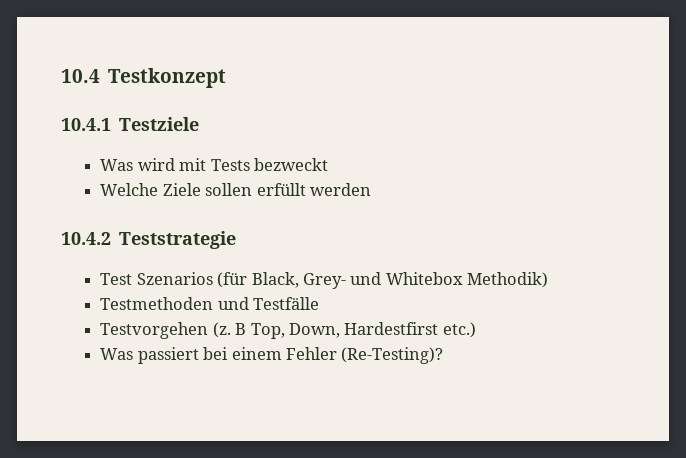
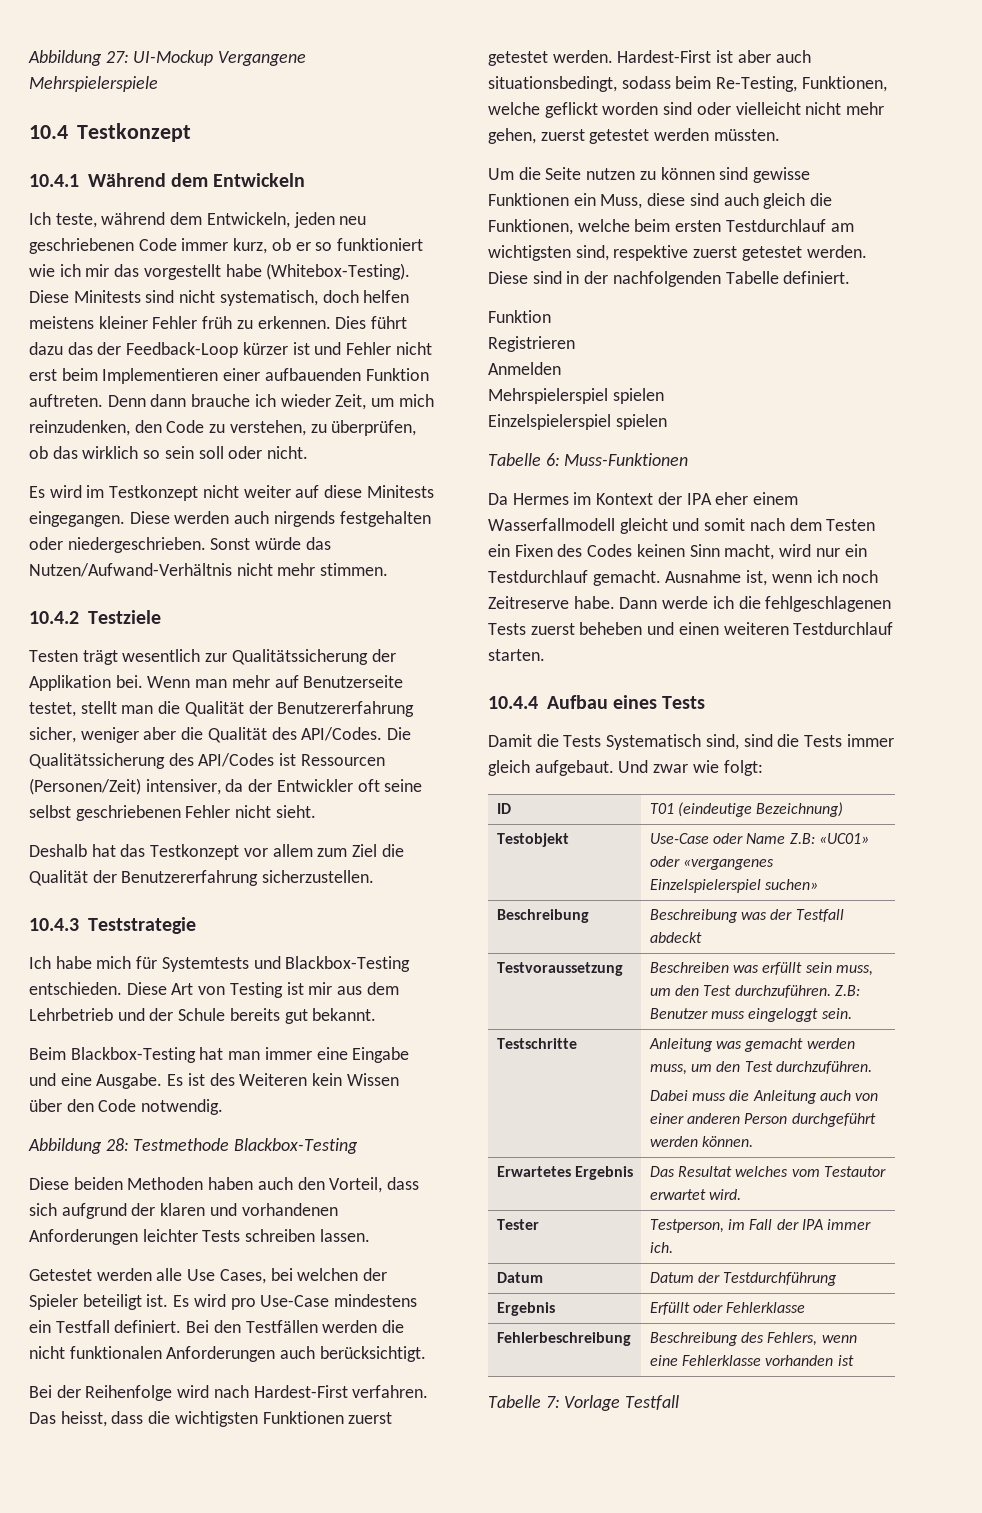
[61,68,227,88] [61,117,200,131] [100,158,329,171] [100,183,372,196] [61,231,237,249] [100,272,549,289] [100,297,320,310] [100,322,476,339] [100,347,444,364] 10.4 Testkonzept // 10.4.1 Testziele // Was wird mit Tests bezweckt // Welche Ziele sollen erfüllt werden // 10.4.2 Teststrategie // Test Szenarios (für Black, Grey- und Whitebox Methodik) // Testmethoden und Testfälle // Testvorgehen (z. B Top, Down, Hardestfirst etc.) // Was passiert bei einem Fehler (Re-Testing)? -> [28,50,307,66] [29,76,158,92] [29,123,191,142] [29,173,306,187] [29,212,367,228] [29,238,424,254] [29,263,411,280] [29,290,410,306] [29,316,408,329] [29,342,432,358] [29,368,429,384] [29,394,434,410] [29,420,417,436] [29,446,309,459] [29,485,434,501] [29,511,431,527] [29,537,331,553] [29,563,389,577] [29,610,161,624] [29,649,396,665] [29,675,404,691] [29,701,415,717] [29,727,412,743] [29,753,385,769] [29,778,423,795] [29,805,316,821] [29,844,404,860] [29,870,375,886] [29,917,196,934] [29,956,411,972] [29,982,399,998] [29,1008,377,1024] [29,1047,410,1063] [29,1073,399,1089] [29,1099,224,1115] [28,1138,359,1154] [29,1177,420,1193] [29,1203,338,1219] [29,1229,370,1245] [29,1268,388,1284] [29,1294,418,1310] [29,1320,405,1333] [29,1346,426,1362] [29,1385,429,1401] [29,1411,393,1427] [488,50,811,66] [488,76,887,92] [488,102,885,118] [488,128,780,144] [488,167,811,183] [488,193,833,209] [488,219,854,235] [488,245,867,261] [488,271,851,287] [488,310,551,323] [488,336,575,352] [488,362,561,375] [488,388,664,404] [488,414,667,430] [488,453,689,466] [488,492,799,505] [488,518,876,534] [488,544,867,560] [488,570,879,586] [488,596,892,612] [488,622,894,635] [488,649,545,661] [488,695,706,709] [488,734,894,750] [488,760,763,776] [496,803,511,814] [649,802,844,817] [496,833,569,847] [649,833,870,844] [649,856,775,870] [649,879,819,893] [496,909,589,923] [649,909,844,923] [649,932,702,943] [496,962,623,976] [649,962,874,976] [649,985,861,998] [649,1008,852,1022] [496,1038,577,1049] [648,1038,855,1052] [649,1061,873,1075] [649,1090,879,1104] [649,1113,876,1127] [649,1136,754,1147] [496,1166,634,1180] [649,1166,887,1177] [649,1189,742,1200] [496,1219,539,1230] [649,1219,872,1233] [649,1242,673,1253] [496,1272,543,1283] [649,1272,838,1286] [496,1302,555,1316] [649,1302,806,1315] [496,1332,631,1346] [649,1332,857,1346] [649,1355,854,1366] [488,1395,680,1411] Abbildung 27: UI-Mockup Vergangene Mehrspielerspiele // 10.4 Testkonzept // 10.4.1 Während dem Entwickeln // Ich teste, während dem Entwickeln, jeden neu geschriebenen Code immer kurz, ob er so funktioniert wie ich mir das vorgestellt habe (Whitebox-Testing). Diese Minitests sind nicht systematisch, doch helfen meistens kleiner Fehler früh zu erkennen. Dies führt dazu das der Feedback-Loop kürzer ist und Fehler nicht erst beim Implementieren einer aufbauenden Funktion auftreten. Denn dann brauche ich wieder Zeit, um mich reinzudenken, den Code zu verstehen, zu überprüfen, ob das wirklich so sein soll oder nicht. // Es wird im Testkonzept nicht weiter auf diese Minitests eingegangen. Diese werden auch nirgends festgehalten oder niedergeschrieben. Sonst würde das Nutzen/Aufwand-Verhältnis nicht mehr stimmen. // 10.4.2 Testziele // Testen trägt wesentlich zur Qualitätssicherung der Applikation bei. Wenn man mehr auf Benutzerseite testet, stellt man die Qualität der Benutzererfahrung sicher, weniger aber die Qualität des API/Codes. Die Qualitätssicherung des API/Codes ist Ressourcen (Personen/Zeit) intensiver, da der Entwickler oft seine selbst geschriebenen Fehler nicht sieht. // Deshalb hat das Testkonzept vor allem zum Ziel die Qualität der Benutzererfahrung sicherzustellen. // 10.4.3 Teststrategie // Ich habe mich für Systemtests und Blackbox-Testing entschieden. Diese Art von Testing ist mir aus dem Lehrbetrieb und der Schule bereits gut bekannt. // Beim Blackbox-Testing hat man immer eine Eingabe und eine Ausgabe. Es ist des Weiteren kein Wissen über den Code notwendig. // Abbildung 28: Testmethode Blackbox-Testing // Diese beiden Methoden haben auch den Vorteil, dass sich aufgrund der klaren und vorhandenen Anforderungen leichter Tests schreiben lassen. // Getestet werden alle Use Cases, bei welchen der Spieler beteiligt ist. Es wird pro Use-Case mindestens ein Testfall definiert. Bei den Testfällen werden die nicht funktionalen Anforderungen auch berücksichtigt. // Bei der Reihenfolge wird nach Hardest-First verfahren. Das heisst, dass die wichtigsten Funktionen zuerst getestet werden. Hardest-First ist aber auch situationsbedingt, sodass beim Re-Testing, Funktionen, welche geflickt worden sind oder vielleicht nicht mehr gehen, zuerst getestet werden müssten. // Um die Seite nutzen zu können sind gewisse Funktionen ein Muss, diese sind auch gleich die Funktionen, welche beim ersten Testdurchlauf am wichtigsten sind, respektive zuerst getestet werden. Diese sind in der nachfolgenden Tabelle definiert. // Funktion // Registrieren // Anmelden // Mehrspielerspiel spielen // Einzelspielerspiel spielen // Tabelle 6: Muss-Funktionen // Da Hermes im Kontext der IPA eher einem Wasserfallmodell gleicht und somit nach dem Testen ein Fixen des Codes keinen Sinn macht, wird nur ein Testdurchlauf gemacht. Ausnahme ist, wenn ich noch Zeitreserve habe. Dann werde ich die fehlgeschlagenen Tests zuerst beheben und einen weiteren Testdurchlauf starten. // 10.4.4 Aufbau eines Tests // Damit die Tests Systematisch sind, sind die Tests immer gleich aufgebaut. Und zwar wie folgt: // ID | T01 (eindeutige Bezeichnung) // Testobjekt | Use-Case oder Name Z.B: «UC01» oder «vergangenes Einzelspielerspiel suchen» // Beschreibung | Beschreibung was der Testfall abdeckt // Testvoraussetzung | Beschreiben was erfüllt sein muss, um den Test durchzuführen. Z.B: Benutzer muss eingeloggt sein. // Testschritte | Anleitung was gemacht werden muss, um den Test durchzuführen. // Dabei muss die Anleitung auch von einer anderen Person durchgeführt werden können. // Erwartetes Ergebnis | Das Resultat welches vom Testautor erwartet wird. // Tester | Testperson, im Fall der IPA immer ich. // Datum | Datum der Testdurchführung // Ergebnis | Erfüllt oder Fehlerklasse // Fehlerbeschreibung | Beschreibung des Fehlers, wenn eine Fehlerklasse vorhanden ist // Tabelle 7: Vorlage Testfall

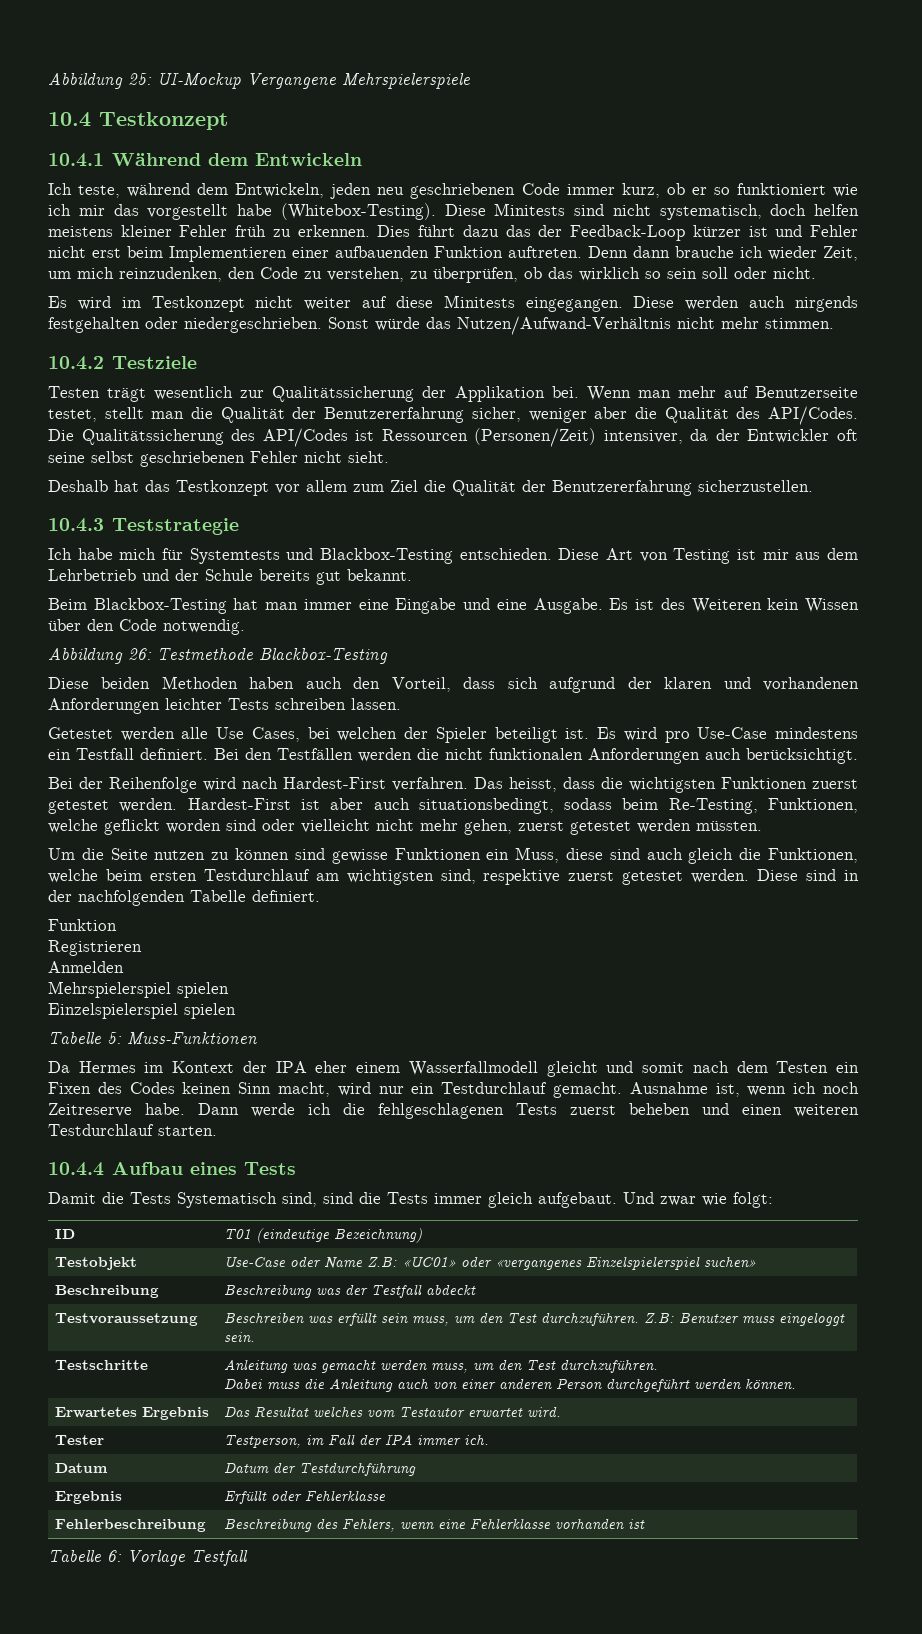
[28,50,129,66] Abbildung 27: -> [48,73,152,89] Abbildung 25:
[105,1138,129,1151] 28: -> [128,648,152,660] 26:
[545,453,560,466] 6: -> [107,1032,122,1044] 5:
[545,1396,560,1408] 7: -> [107,1550,122,1562] 6:

